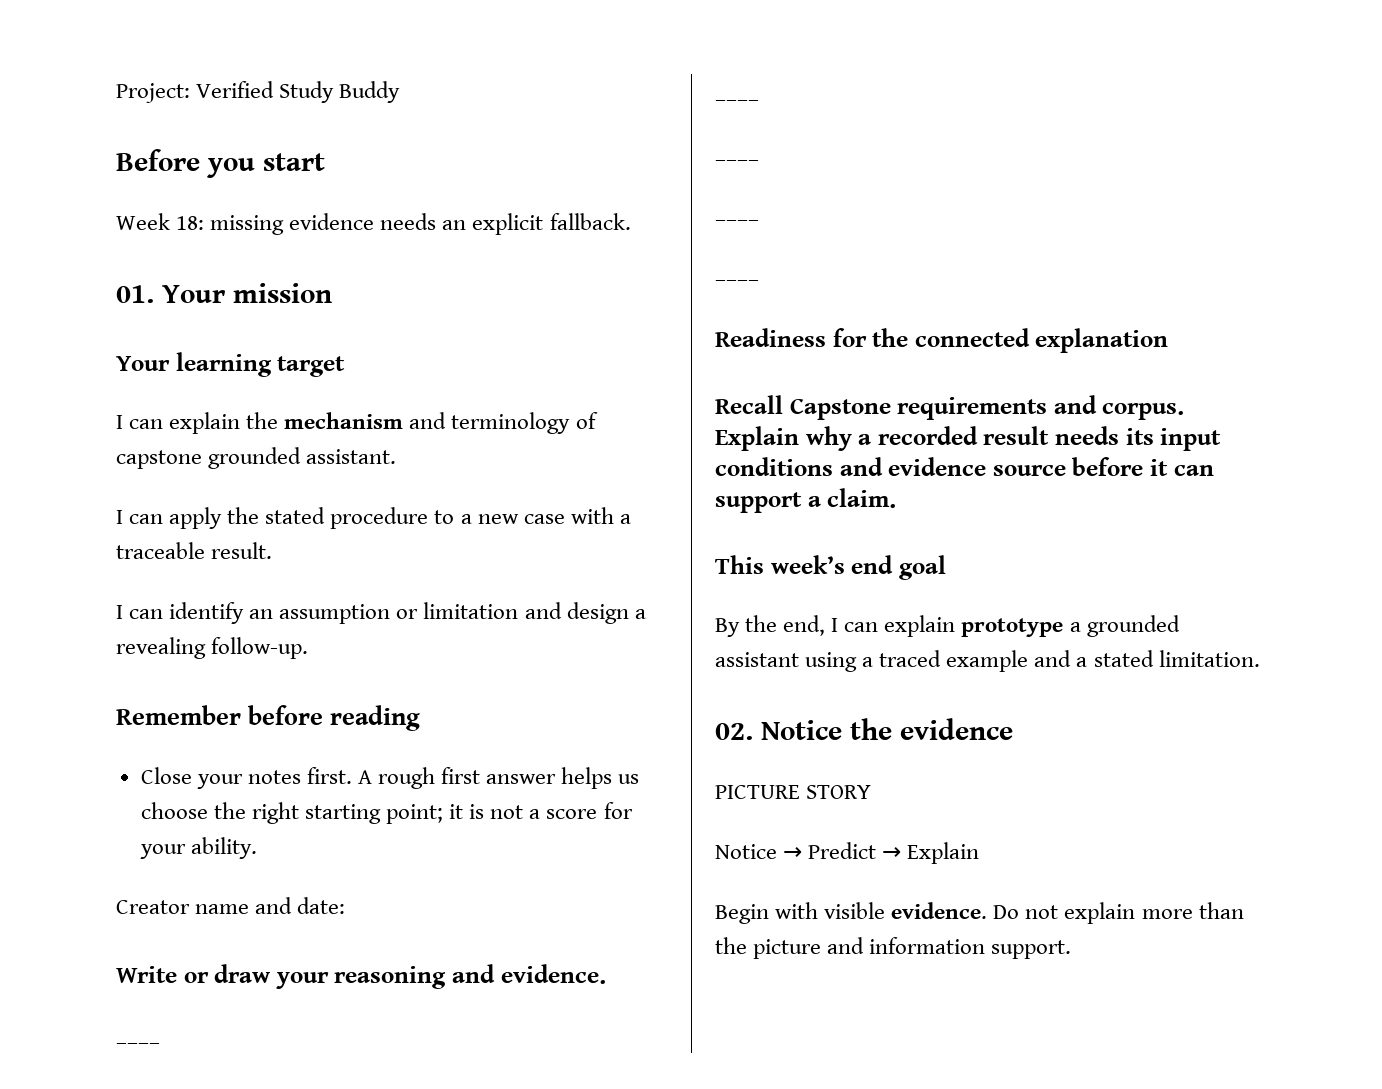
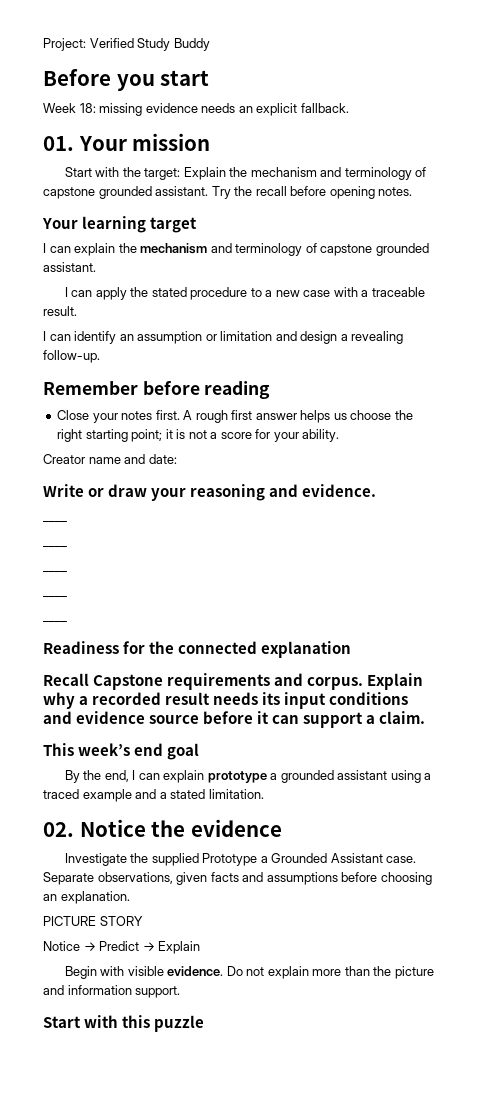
(332, 293) none -> [64,167,427,180] [43,186,413,199] // Start with the target: Explain the mechanism and terminology of capstone grounded assistant. Try the recall before opening notes.
(1013, 729) none -> [64,853,417,866] [43,872,432,885] [43,891,130,904] // Investigate the supplied Prototype a Grounded Assistant case. Separate observations, given facts and assumptions before choosing an explanation.
(1072, 949) none -> [43,1015,205,1032] // Start with this puzzle

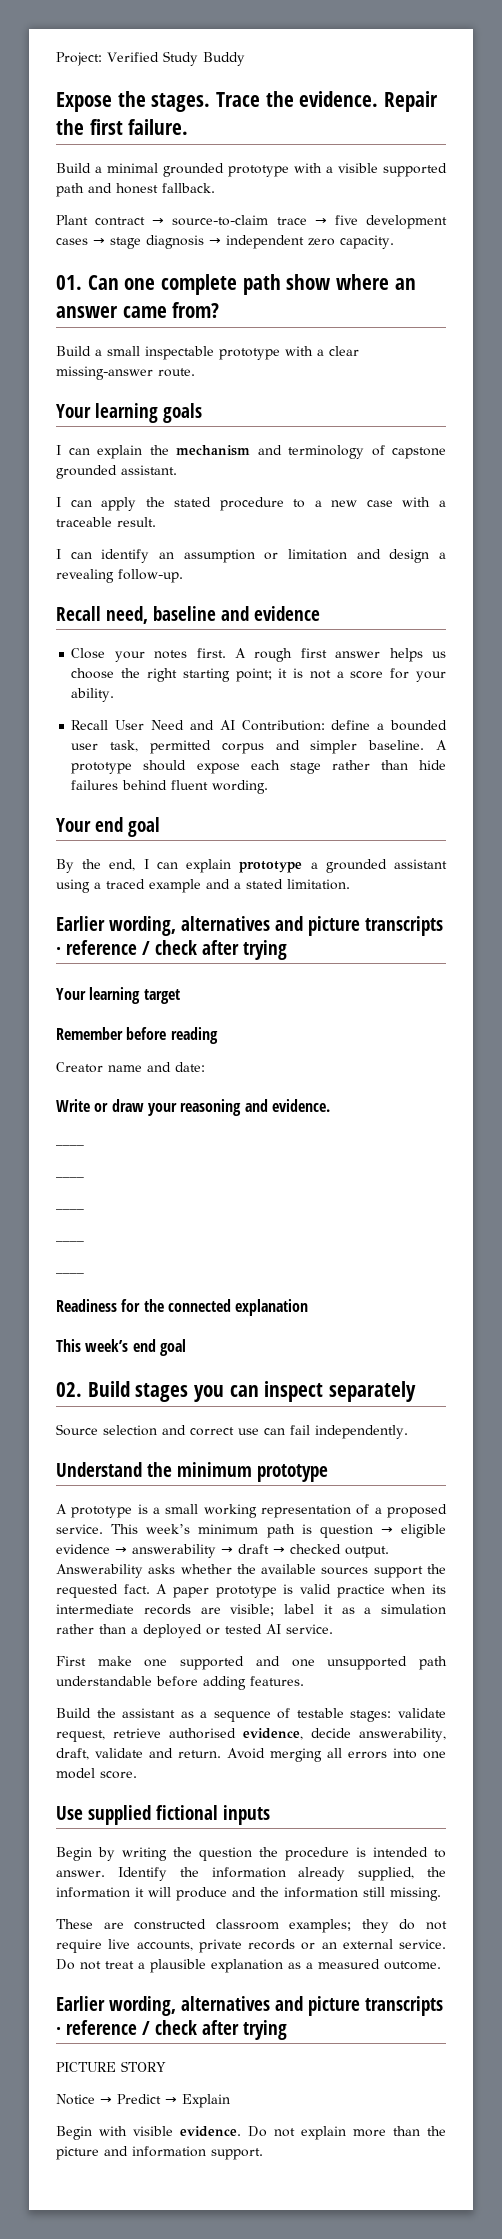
[43,69,210,91] [43,103,349,116] [43,133,211,151] [64,167,427,180] [43,186,413,199] [42,216,198,233] Before you start // Week 18: missing evidence needs an explicit fallback. // 01. Your mission // Start with the target: Explain the mechanism and terminology of capstone grounded assistant. Try the recall before opening notes. // Your learning target -> [56,91,439,112] [56,119,189,135] [56,163,447,177] [56,183,215,197] [56,215,448,229] [56,235,394,249] [56,274,416,295] [56,302,220,318] [56,346,359,360] [56,366,195,380] [56,403,202,423] Expose the stages. Trace the evidence. Repair the first failure. // Build a minimal grounded prototype with a visible supported path and honest fallback. // Plant contract → source-to-claim trace → five development cases → stage diagnosis → independent zero capacity. // 01. Can one complete path show where an answer came from? // Build a small inspectable prototype with a clear missing-answer route. // Your learning goals
[43,380,271,399] Remember before reading -> [56,606,320,624] Recall need, baseline and evidence
(340, 435) none -> [71,720,447,731] [71,740,448,754] [71,760,446,774] [71,780,269,794] [56,817,160,837] [56,859,447,873] [56,879,350,893] [56,916,443,936] [56,940,287,960] [56,987,180,1004] [56,1027,218,1044] // Recall User Need and AI Contribution: define a bounded user task, permitted corpus and simpler baseline. A prototype should expose each stage rather than hide failures behind fluent wording. // Your end goal // By the end, I can explain prototype a grounded assistant using a traced example and a stated limitation. // Earlier wording, alternatives and picture transcripts · reference / check after trying // Your learning target // Remember before reading
[43,673,424,690] [43,692,409,709] [43,711,426,728] [43,743,200,760] [64,770,432,783] [43,789,264,802] [43,819,282,837] [64,853,417,866] [43,872,432,885] [43,891,130,904] Recall Capstone requirements and corpus. Explain why a recorded result needs its input conditions and evidence source before it can support a claim. // This week’s end goal // By the end, I can explain prototype a grounded assistant using a traced example and a stated limitation. // 02. Notice the evidence // Investigate the supplied Prototype a Grounded Assistant case. Separate observations, given facts and assumptions before choosing an explanation. -> [56,1339,186,1356] [56,1381,417,1402] [56,1424,408,1439] [56,1462,328,1482] [56,1504,447,1518] [56,1524,446,1538] [56,1544,389,1558] [56,1564,446,1578] [56,1584,447,1598] [56,1604,446,1616] [56,1624,333,1638] [56,1656,448,1670] [56,1676,304,1690] [56,1708,446,1722] [56,1728,447,1742] [56,1748,446,1762] [56,1768,137,1779] [56,1805,270,1825] [56,1847,446,1861] [56,1867,446,1881] [56,1887,441,1901] [56,1919,447,1933] [56,1939,446,1953] [56,1959,441,1973] [56,1996,443,2016] [56,2020,287,2040] This week’s end goal // 02. Build stages you can inspect separately // Source selection and correct use can fail independently. // Understand the minimum prototype // A prototype is a small working representation of a proposed service. This week’s minimum path is question → eligible evidence → answerability → draft → checked output. Answerability asks whether the available sources support the requested fact. A paper prototype is valid practice when its intermediate records are visible; label it as a simulation rather than a deployed or tested AI service. // First make one supported and one unsupported path understandable before adding features. // Build the assistant as a sequence of testable stages: validate request, retrieve authorised evidence, decide answerability, draft, validate and return. Avoid merging all errors into one model score. // Use supplied fictional inputs // Begin by writing the question the procedure is intended to answer. Identify the information already supplied, the information it will produce and the information still missing. // These are constructed classroom examples; they do not require live accounts, private records or an external service. Do not treat a plausible explanation as a measured outcome. // Earlier wording, alternatives and picture transcripts · reference / check after trying
[43,1015,205,1032] // Start with this puzzle -> (263, 2154) none

